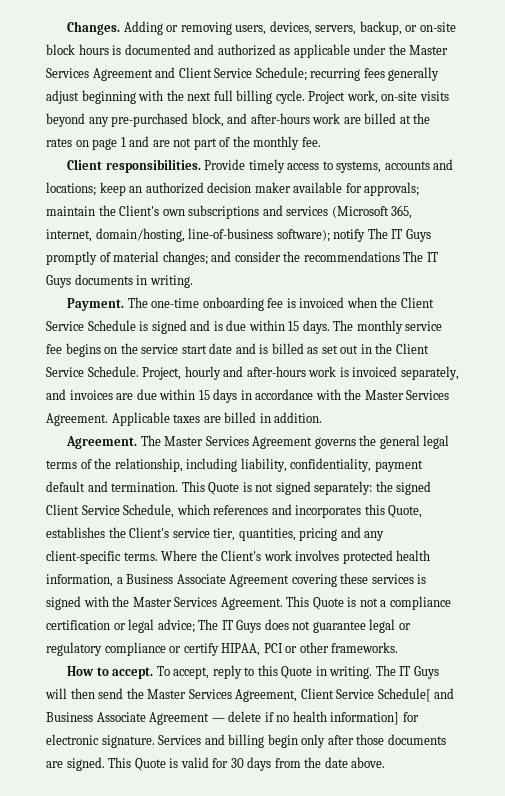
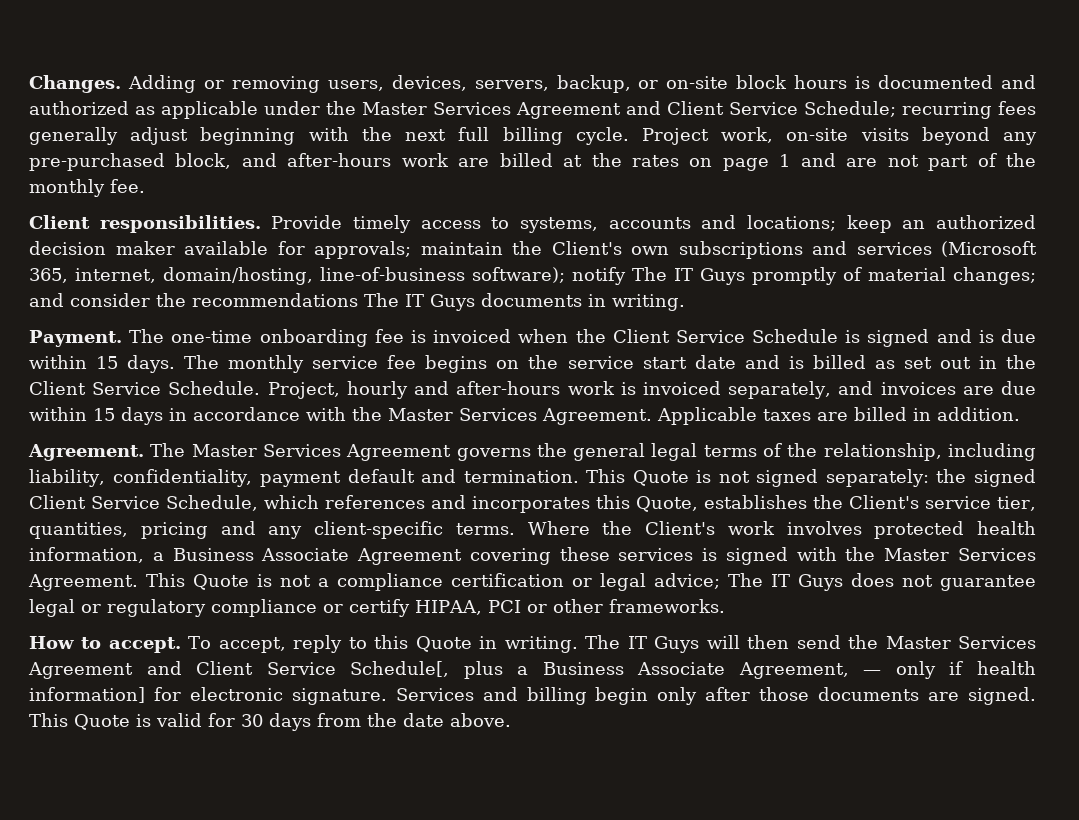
[235,688,455,702] [46,711,290,725] Agreement, Client Service Schedule[ and Business Associate Agreement — delete if no -> [28,661,964,679] Agreement and Client Service Schedule[, plus a Business Associate Agreement, — only if

